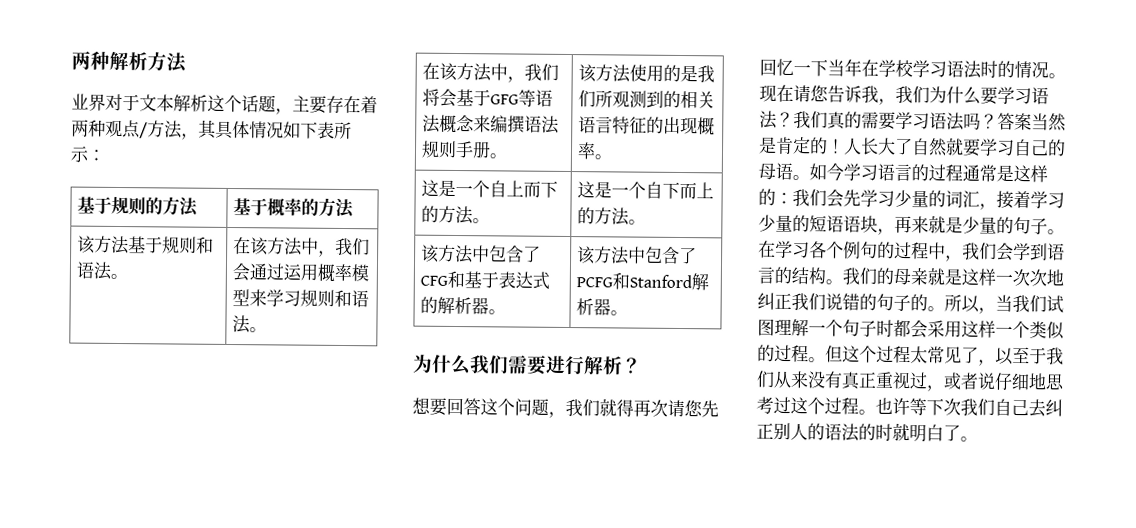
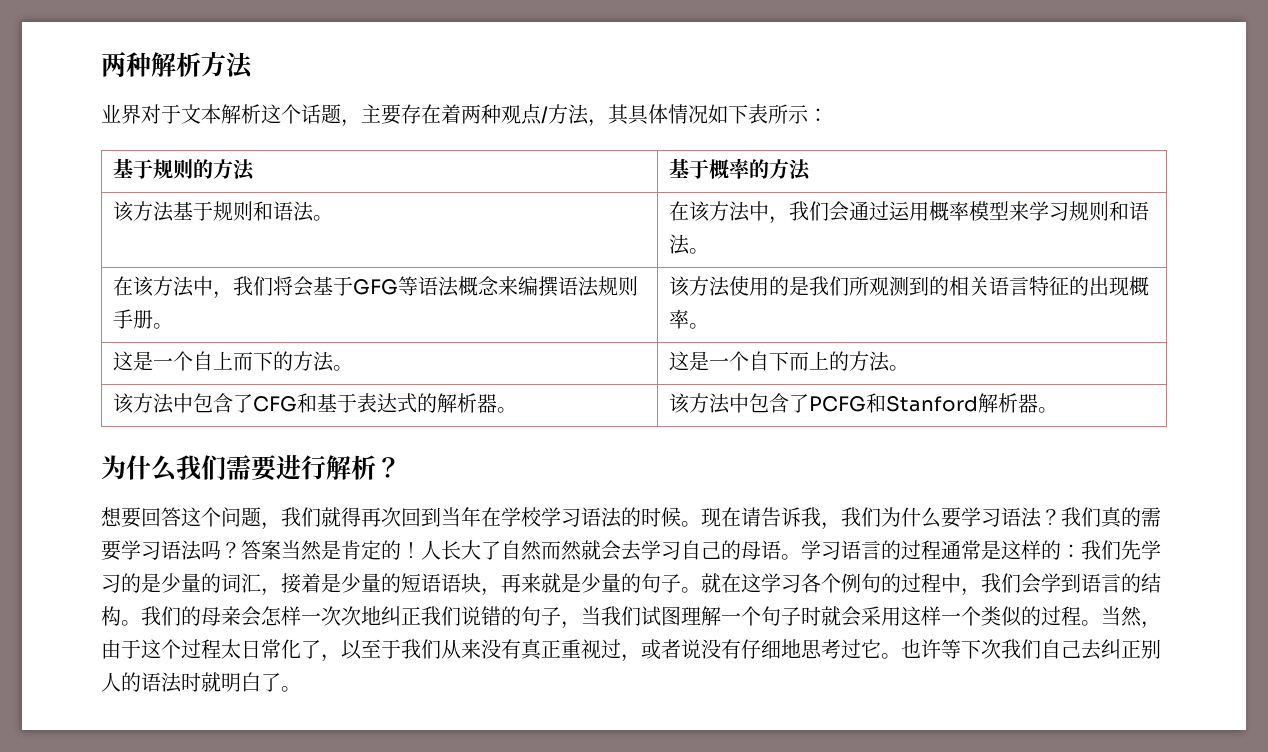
[667,399,719,418] [759,58,828,77] 请您先回忆一下 -> [401,507,441,527] 回到
[980,60,1049,79] 时的情况 -> [621,507,681,527] 的时候
[810,85,829,102] 您 -> (761, 517) none
[945,137,981,157] 就要 -> [541,540,641,561] 而然就会去
[809,162,844,182] 如今 -> (801, 557) none
[826,189,895,208] 会先学习 -> [1121,540,1161,560] [101,573,161,593] 先学习的是
[1030,191,1065,209] 学习 -> [321,573,341,593] 是
[758,240,776,258] 在 -> [701,573,761,593] 就在这
[927,267,979,286] 就是这 -> [241,606,282,627] 会怎
[910,294,980,313] 的。所以 -> (561, 616) none
[893,319,911,338] 都 -> [821,606,841,626] 就
[825,345,843,363] 但 -> [1101,606,1161,629] [101,639,141,659] 当然，由于
[927,346,962,364] 常见 -> [241,639,301,659] 日常化
(996, 381) none -> [701,639,741,659] 没有
[790,396,859,415] 这个过程 -> [861,639,881,658] 它
[858,423,876,441] 的 -> (182, 682) none

